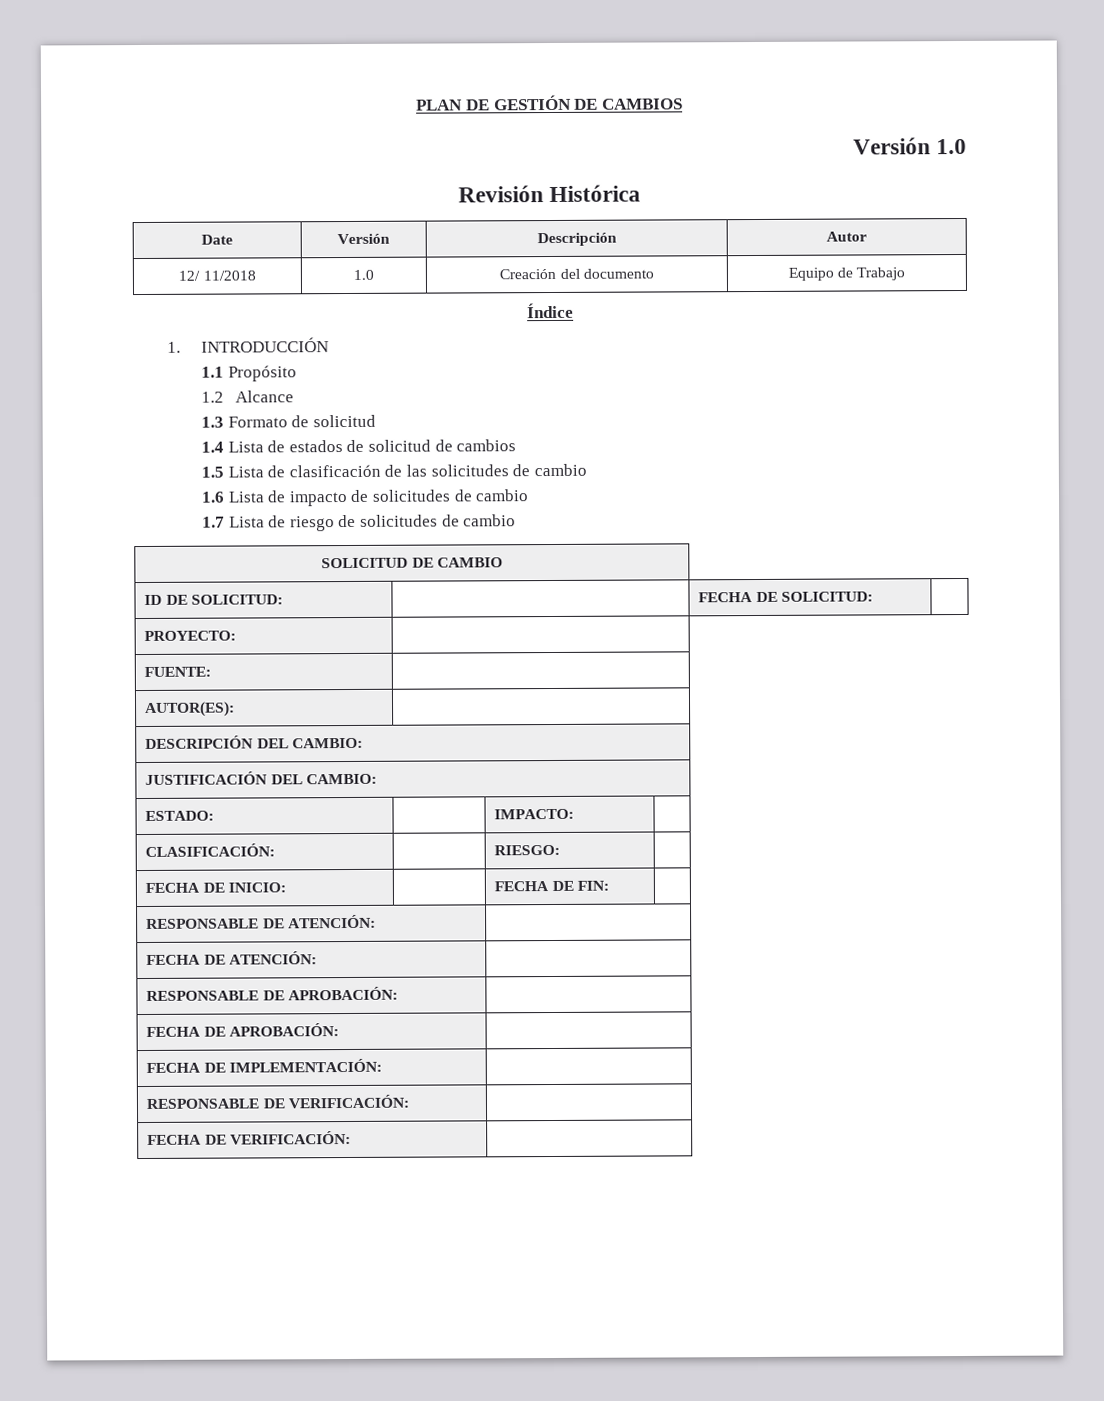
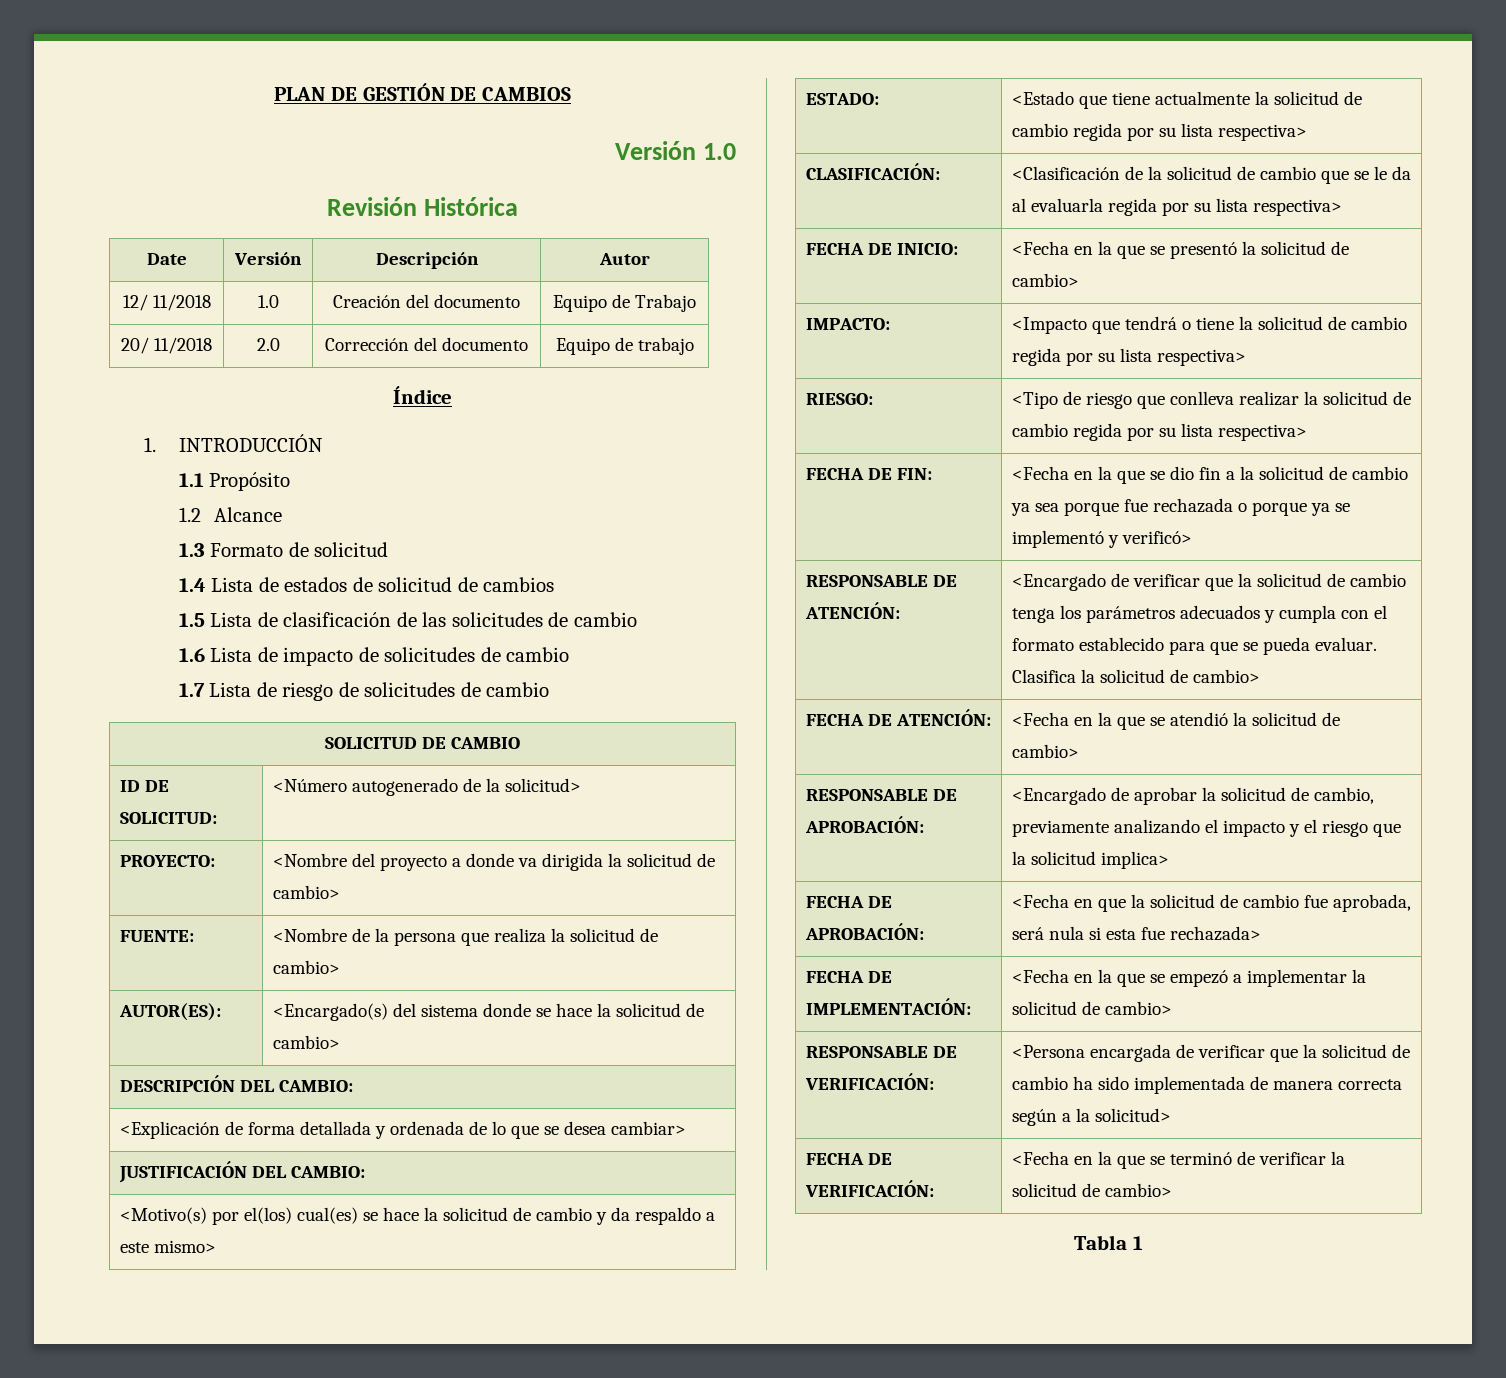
(906, 274) none -> [121,337,212,354] [256,338,280,351] [325,337,528,351] [555,337,694,355] // 20/ 11/2018 | 2.0 | Corrección del documento | Equipo de trabajo
[698,591,873,603] [144,630,237,641] [144,666,212,677] [145,701,236,717] [145,735,363,749] [145,771,377,785] [145,810,215,821] [494,808,575,820] [145,843,276,857] [494,844,561,856] [145,882,286,893] [494,880,609,892] [146,914,376,929] [146,951,317,965] [146,986,398,1001] [146,1023,339,1037] [146,1058,382,1073] [146,1094,409,1109] [147,1130,351,1145] | FECHA DE SOLICITUD: | // PROYECTO: | // FUENTE: | // AUTOR(ES): | // DESCRIPCIÓN DEL CAMBIO: // JUSTIFICACIÓN DEL CAMBIO: // ESTADO: | | IMPACTO: | // CLASIFICACIÓN: | | RIESGO: | // FECHA DE INICIO: | | FECHA DE FIN: | // RESPONSABLE DE ATENCIÓN: | // FECHA DE ATENCIÓN: | // RESPONSABLE DE APROBACIÓN: | // FECHA DE APROBACIÓN: | // FECHA DE IMPLEMENTACIÓN: | // RESPONSABLE DE VERIFICACIÓN: | // FECHA DE VERIFICACIÓN: | -> [272,778,581,796] [119,855,215,867] [272,853,715,871] [272,885,340,899] [119,930,194,942] [272,928,658,946] [272,960,340,974] [118,1003,221,1021] [272,1003,704,1021] [272,1035,340,1049] [119,1075,353,1092] [119,1121,686,1139] [118,1161,365,1183] [119,1207,715,1225] [119,1240,216,1253] [805,93,879,105] [1011,91,1362,109] [1011,123,1307,141] [805,163,940,180] [1011,166,1411,184] [1011,198,1342,216] [805,243,958,255] [1011,241,1349,259] [1011,273,1079,287] [805,318,890,330] [1011,316,1407,334] [1011,348,1246,366] [805,393,873,405] [1011,391,1411,409] [1011,423,1307,441] [805,468,932,480] [1011,466,1408,484] [1010,498,1350,516] [1011,530,1192,548] [805,575,957,587] [804,602,900,619] [1011,573,1406,591] [1011,605,1387,623] [1011,637,1377,655] [1011,669,1260,683] [805,709,991,726] [1011,712,1340,730] [1011,744,1079,758] [805,789,957,801] [804,816,924,833] [1011,787,1374,805] [1011,819,1401,837] [1011,851,1169,869] [805,896,892,908] [804,923,924,940] [1011,894,1411,912] [1011,926,1261,941] [805,971,892,983] [805,998,971,1015] [1011,969,1366,987] [1011,1001,1172,1015] [805,1046,957,1058] [804,1073,934,1090] [1011,1044,1410,1062] [1011,1076,1402,1094] [1011,1108,1171,1126] [805,1153,892,1165] [804,1180,934,1197] [1011,1151,1345,1169] [1011,1183,1172,1197] [1074,1235,1143,1250] <Número autogenerado de la solicitud> // PROYECTO: | <Nombre del proyecto a donde va dirigida la solicitud de cambio> // FUENTE: | <Nombre de la persona que realiza la solicitud de cambio> // AUTOR(ES): | <Encargado(s) del sistema donde se hace la solicitud de cambio> // DESCRIPCIÓN DEL CAMBIO: // <Explicación de forma detallada y ordenada de lo que se desea cambiar> // JUSTIFICACIÓN DEL CAMBIO: // <Motivo(s) por el(los) cual(es) se hace la solicitud de cambio y da respaldo a este mismo> // ESTADO: | <Estado que tiene actualmente la solicitud de cambio regida por su lista respectiva> // CLASIFICACIÓN: | <Clasificación de la solicitud de cambio que se le da al evaluarla regida por su lista respectiva> // FECHA DE INICIO: | <Fecha en la que se presentó la solicitud de cambio> // IMPACTO: | <Impacto que tendrá o tiene la solicitud de cambio regida por su lista respectiva> // RIESGO: | <Tipo de riesgo que conlleva realizar la solicitud de cambio regida por su lista respectiva> // FECHA DE FIN: | <Fecha en la que se dio fin a la solicitud de cambio ya sea porque fue rechazada o porque ya se implementó y verificó> // RESPONSABLE DE ATENCIÓN: | <Encargado de verificar que la solicitud de cambio tenga los parámetros adecuados y cumpla con el formato establecido para que se pueda evaluar. Clasifica la solicitud de cambio> // FECHA DE ATENCIÓN: | <Fecha en la que se atendió la solicitud de cambio> // RESPONSABLE DE APROBACIÓN: | <Encargado de aprobar la solicitud de cambio, previamente analizando el impacto y el riesgo que la solicitud implica> // FECHA DE APROBACIÓN: | <Fecha en que la solicitud de cambio fue aprobada, será nula si esta fue rechazada> // FECHA DE IMPLEMENTACIÓN: | <Fecha en la que se empezó a implementar la solicitud de cambio> // RESPONSABLE DE VERIFICACIÓN: | <Persona encargada de verificar que la solicitud de cambio ha sido implementada de manera correcta según a la solicitud> // FECHA DE VERIFICACIÓN: | <Fecha en la que se terminó de verificar la solicitud de cambio> // Tabla 1

